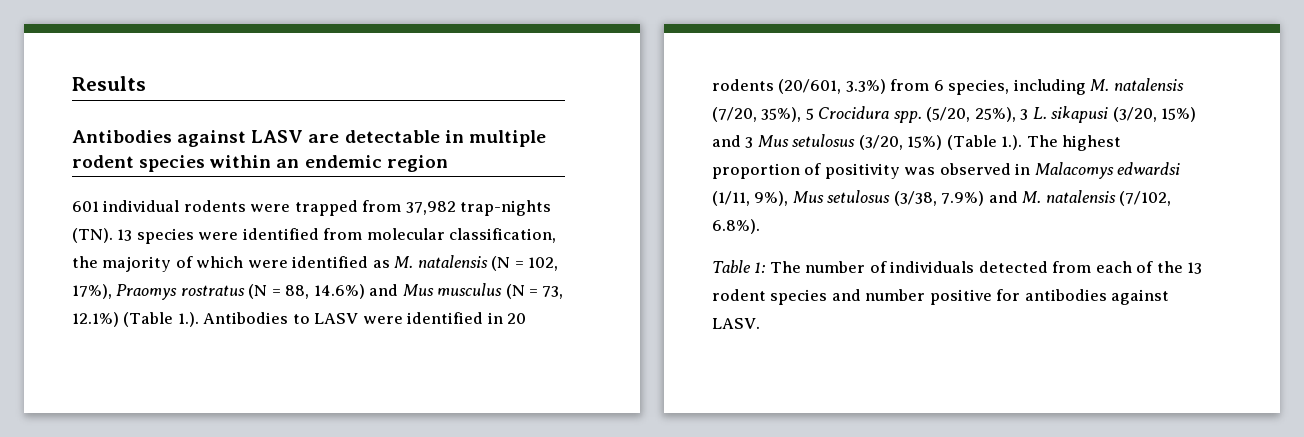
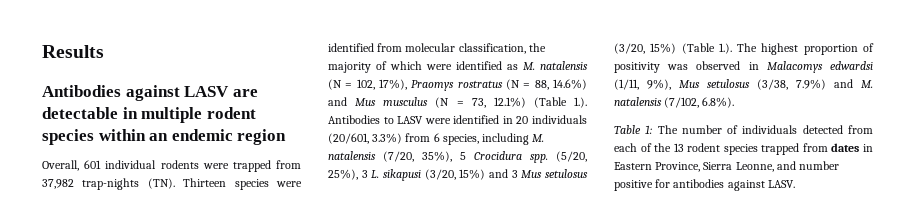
(448, 163) none -> [42,160,79,171] Overall,
[117,229,133,241] 13 -> [183,178,227,187] Thirteen
[712,79,774,91] rodents -> [532,115,587,124] individuals
(828, 297) none -> [761,143,873,155] [614,162,774,172] trapped from dates in Eastern Province, Sierra Leonne,

